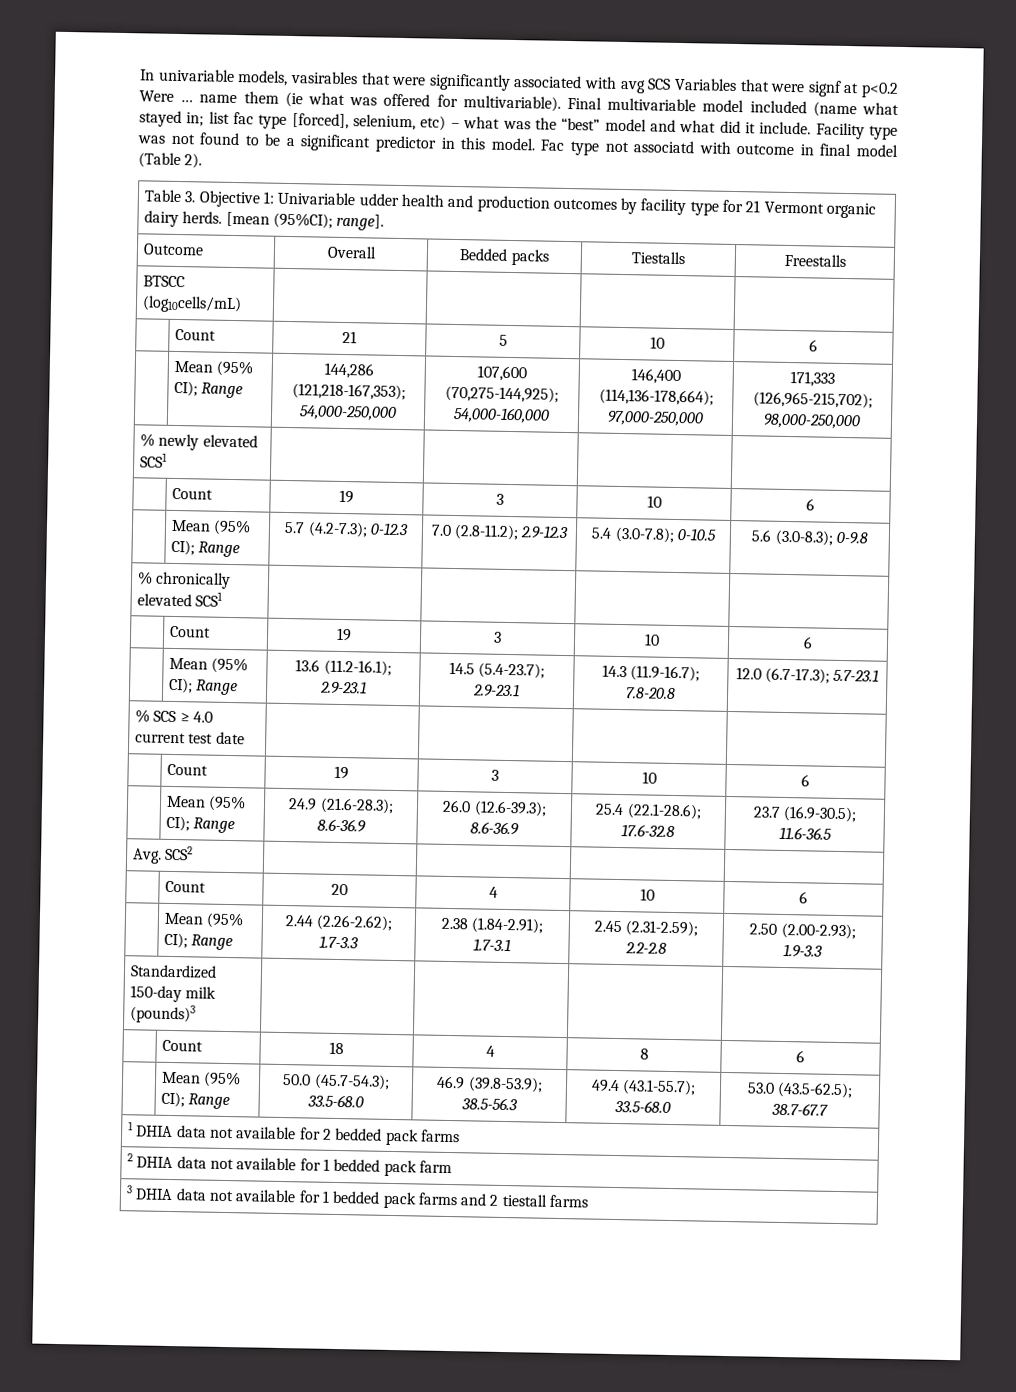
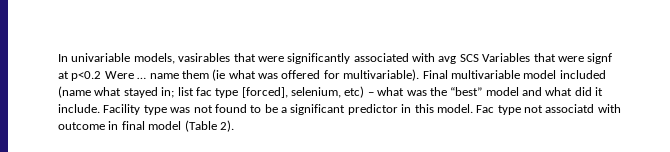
[143,189,877,219] [143,210,385,231] [142,243,204,256] [326,245,377,259] [459,248,550,266] [631,251,686,265] [783,253,846,268] [142,275,185,288] [141,295,242,314] [174,328,216,341] [342,330,357,344] [498,334,508,346] [649,336,665,349] [809,339,818,352] [173,360,254,377] [173,380,244,399] [323,362,374,379] [291,383,406,401] [299,405,397,421] [477,365,527,382] [445,385,559,403] [453,406,550,424] [631,368,681,385] [598,388,714,406] [607,410,704,427] [790,371,835,387] [752,391,873,409] [763,413,861,430] [139,433,258,451] [139,452,168,468] [171,487,213,500] [339,489,354,504] [496,493,504,505] [646,495,662,508] [806,498,815,511] [170,519,252,536] [170,539,241,558] [284,521,409,538] [430,524,570,541] [591,526,717,543] [751,529,868,546] [136,571,232,590] [136,591,224,607] [169,625,211,638] [336,627,352,642] [493,631,502,643] [643,633,660,646] [803,636,813,649] [168,657,249,674] [168,677,239,696] [295,659,392,676] [319,680,367,695] [448,661,546,679] [472,683,520,698] [601,664,701,682] [625,687,676,700] [735,667,880,684] [134,709,213,723] [134,731,245,745] [166,763,208,776] [334,765,349,780] [491,769,499,781] [641,771,657,784] [801,774,810,787] [165,795,247,812] [165,815,236,834] [288,797,394,814] [316,818,366,833] [442,799,547,817] [470,821,519,836] [595,803,702,820] [621,824,675,838] [752,805,858,823] [778,826,832,840] [131,845,194,864] [164,880,206,893] [331,883,348,896] [488,886,498,898] [639,888,655,901] [799,891,808,904] [163,912,245,929] [163,932,234,951] [284,914,394,931] [319,935,359,949] [440,917,545,934] [473,938,511,952] [593,920,699,937] [624,942,667,954] [749,922,856,940] [783,943,823,958] [129,964,217,979] [129,985,217,1003] [129,1004,196,1024] [161,1039,203,1052] [329,1041,344,1055] [485,1045,495,1057] [639,1048,649,1060] [796,1050,805,1063] [160,1071,242,1088] [160,1091,231,1110] [282,1073,390,1090] [306,1094,364,1108] [436,1075,543,1093] [460,1097,518,1111] [590,1079,697,1096] [614,1099,671,1113] [746,1081,854,1099] [771,1102,828,1116] [127,1121,460,1146] [126,1153,452,1177] [126,1185,590,1209] // Table 3. Objective 1: Univariable udder health and production outcomes by facility type for 21 Vermont organic dairy herds. [mean (95%CI); range]. // Outcome | Overall | Bedded packs | Tiestalls | Freestalls // BTSCC (log10cells/mL) | | | | // | Count | 21 | 5 | 10 | 6 // | Mean (95% CI); Range | 144,286 (121,218-167,353); 54,000-250,000 | 107,600 (70,275-144,925); 54,000-160,000 | 146,400 (114,136-178,664); 97,000-250,000 | 171,333 (126,965-215,702); 98,000-250,000 // % newly elevated SCS1 | | | | // | Count | 19 | 3 | 10 | 6 // | Mean (95% CI); Range | 5.7 (4.2-7.3); 0-12.3 | 7.0 (2.8-11.2); 2.9-12.3 | 5.4 (3.0-7.8); 0-10.5 | 5.6 (3.0-8.3); 0-9.8 // % chronically elevated SCS1 | | | | // | Count | 19 | 3 | 10 | 6 // | Mean (95% CI); Range | 13.6 (11.2-16.1); 2.9-23.1 | 14.5 (5.4-23.7); 2.9-23.1 | 14.3 (11.9-16.7); 7.8-20.8 | 12.0 (6.7-17.3); 5.7-23.1 // % SCS ≥ 4.0 current test date | | | | // | Count | 19 | 3 | 10 | 6 // | Mean (95% CI); Range | 24.9 (21.6-28.3); 8.6-36.9 | 26.0 (12.6-39.3); 8.6-36.9 | 25.4 (22.1-28.6); 17.6-32.8 | 23.7 (16.9-30.5); 11.6-36.5 // Avg. SCS2 | | | | // | Count | 20 | 4 | 10 | 6 // | Mean (95% CI); Range | 2.44 (2.26-2.62); 1.7-3.3 | 2.38 (1.84-2.91); 1.7-3.1 | 2.45 (2.31-2.59); 2.2-2.8 | 2.50 (2.00-2.93); 1.9-3.3 // Standardized 150-day milk (pounds)3 | | | | // | Count | 18 | 4 | 8 | 6 // | Mean (95% CI); Range | 50.0 (45.7-54.3); 33.5-68.0 | 46.9 (39.8-53.9); 38.5-56.3 | 49.4 (43.1-55.7); 33.5-68.0 | 53.0 (43.5-62.5); 38.7-67.7 // 1 DHIA data not available for 2 bedded pack farms // 2 DHIA data not available for 1 bedded pack farm // 3 DHIA data not available for 1 bedded pack farms and 2 tiestall farms -> (234, 126) none

